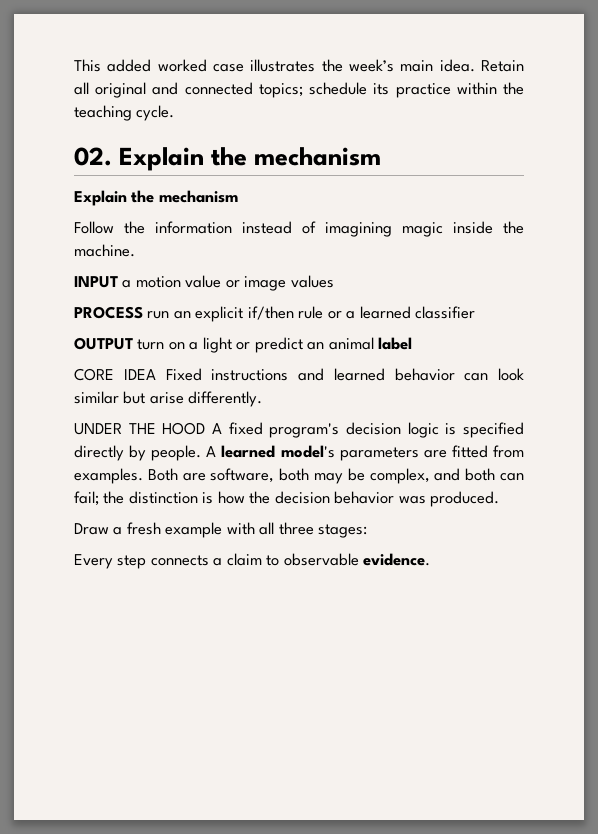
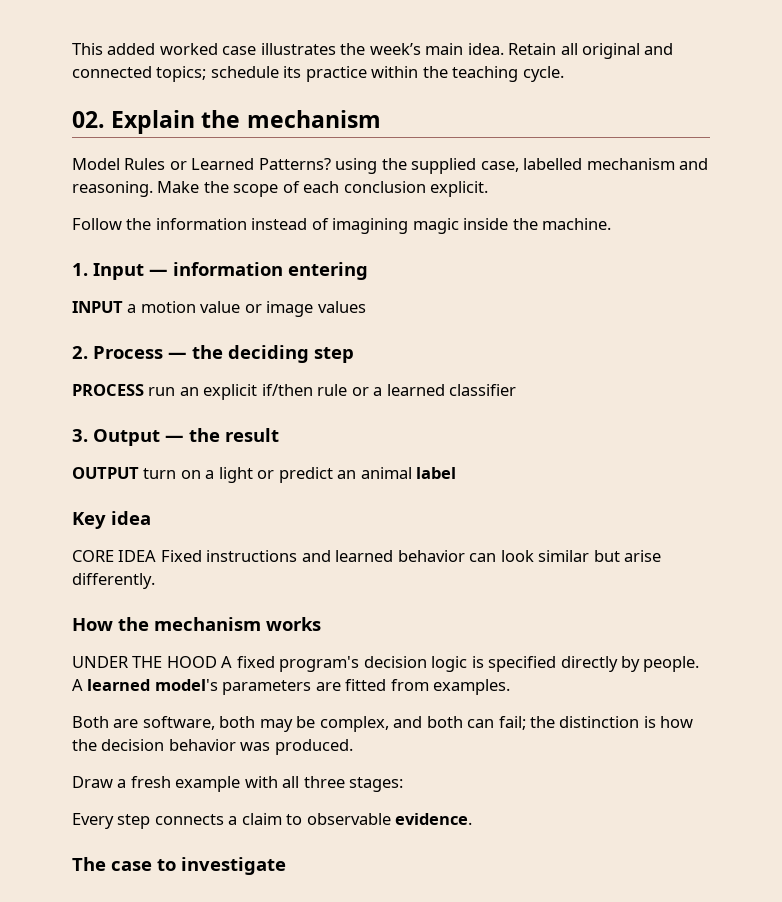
[74,190,238,206] Explain the mechanism -> [72,158,709,174] [72,181,489,197] Model Rules or Learned Patterns? using the supplied case, labelled mechanism and reasoning. Make the scope of each conclusion explicit.
(135, 250) none -> [72,262,368,280] // 1. Input — information entering
(334, 281) none -> [72,345,354,363] // 2. Process — the deciding step
(476, 312) none -> [72,428,279,446] // 3. Output — the result
(413, 343) none -> [72,511,151,529] // Key idea
(263, 399) none -> [72,617,321,631] // How the mechanism works
(143, 476) none -> (511, 687) //
(431, 559) none -> [72,857,286,875] // The case to investigate

